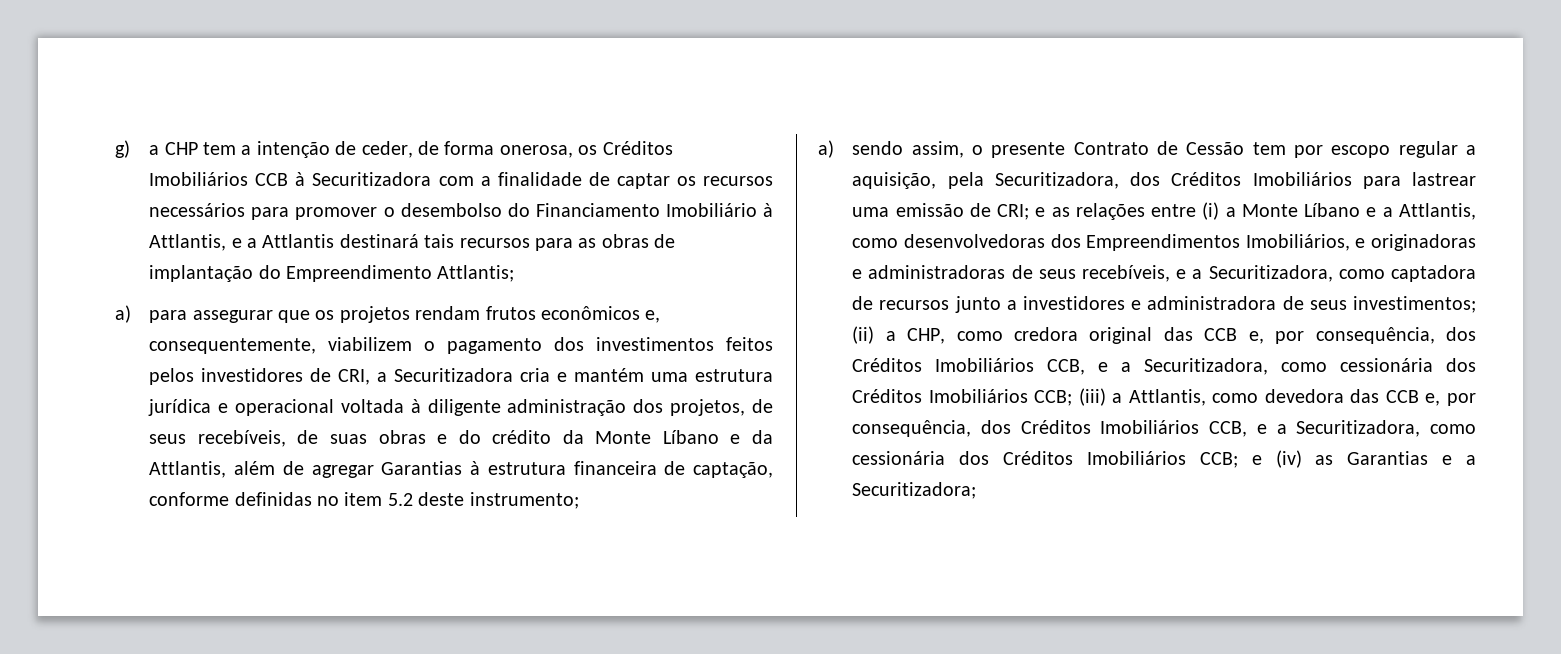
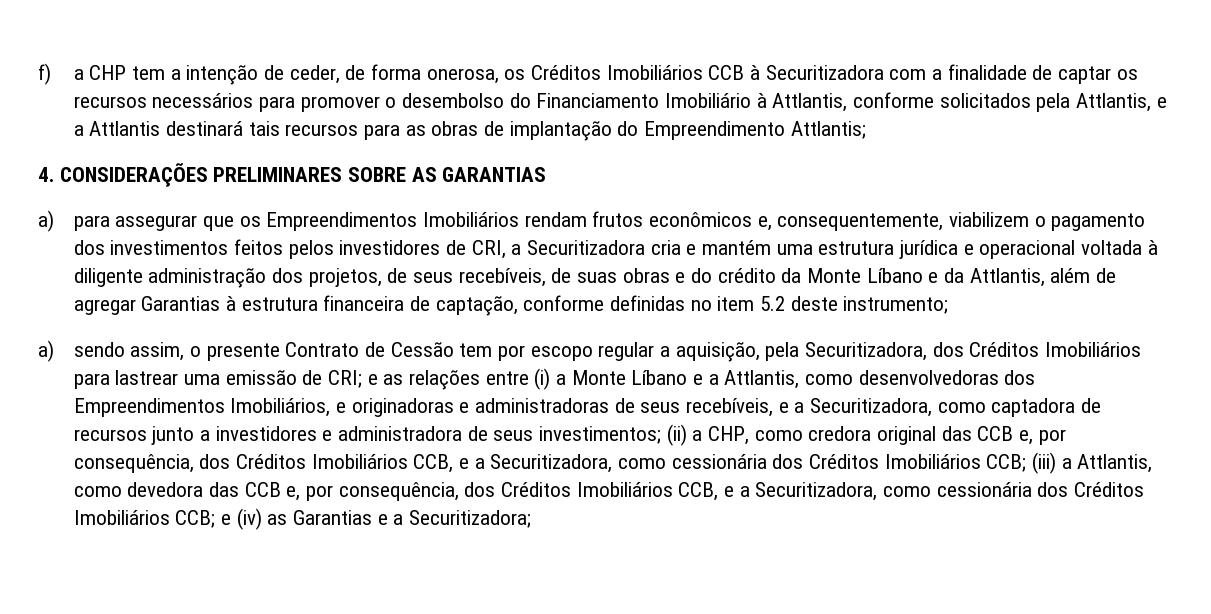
[115,140,130,158] g) -> [38,63,51,85] f)
(227, 242) none -> [852,92,1151,112] conforme solicitados pela Attlantis,
(515, 273) none -> [38,163,547,187] // 4. CONSIDERAÇÕES PRELIMINARES SOBRE AS GARANTIAS
[339,306,410,323] projetos -> [266,212,519,231] Empreendimentos Imobiliários

